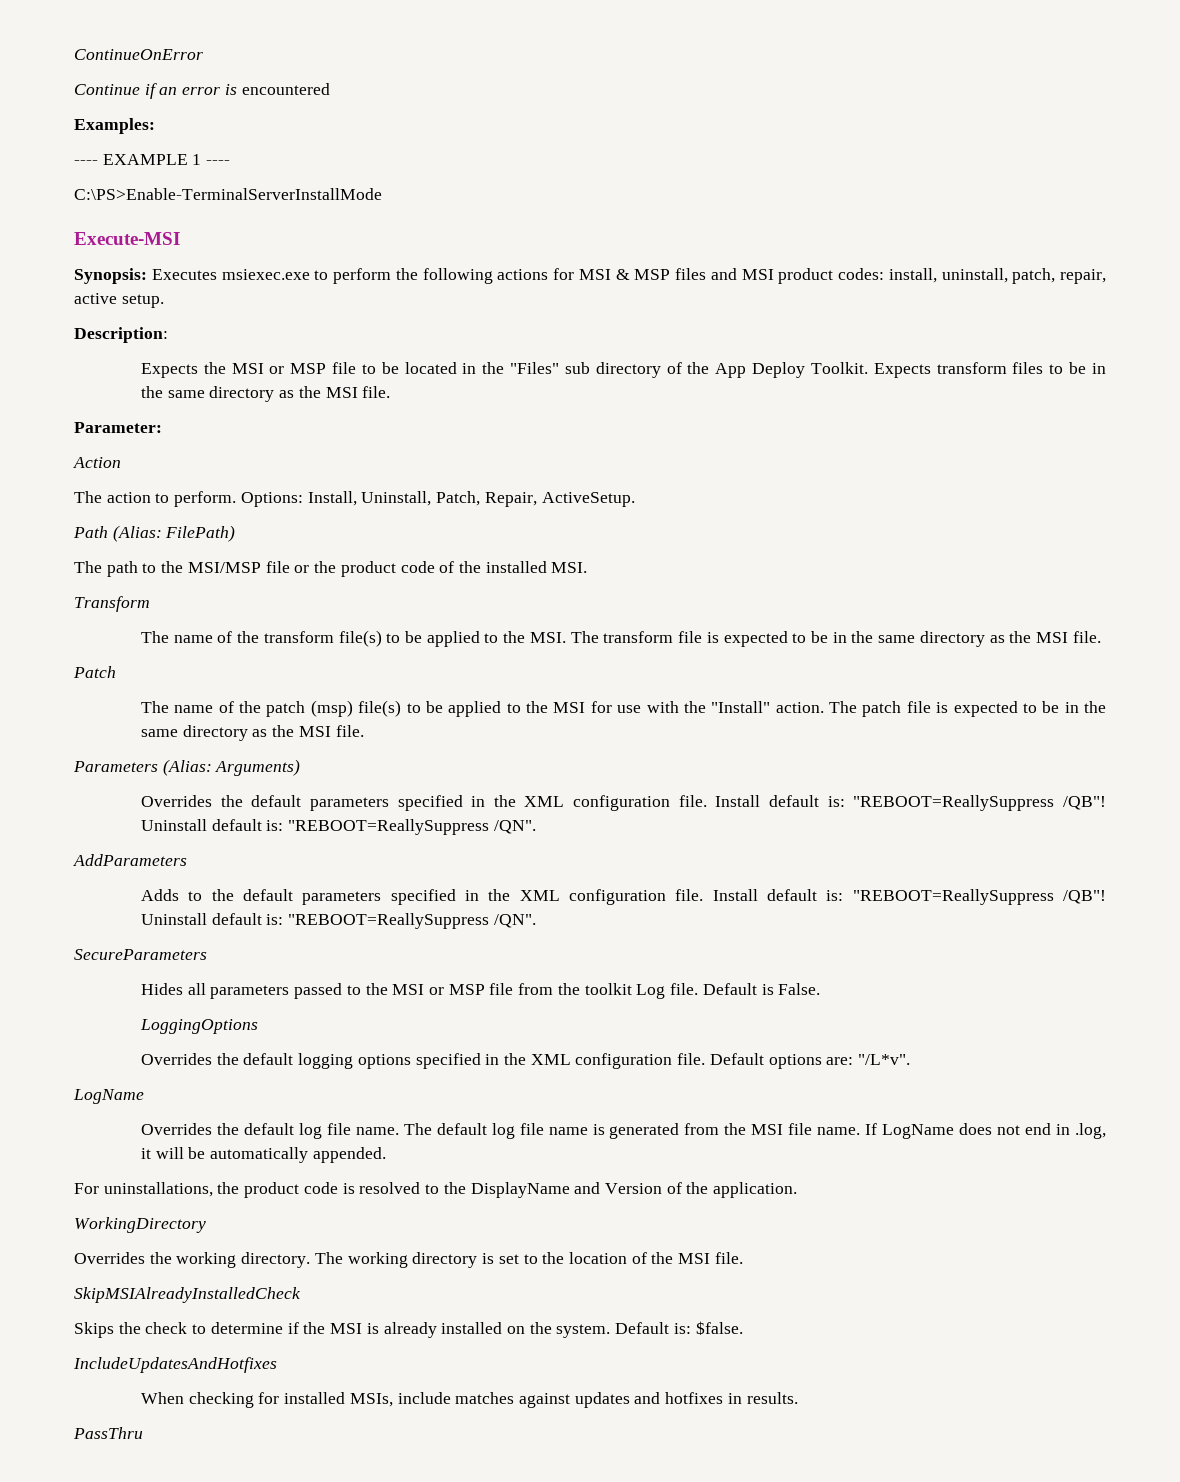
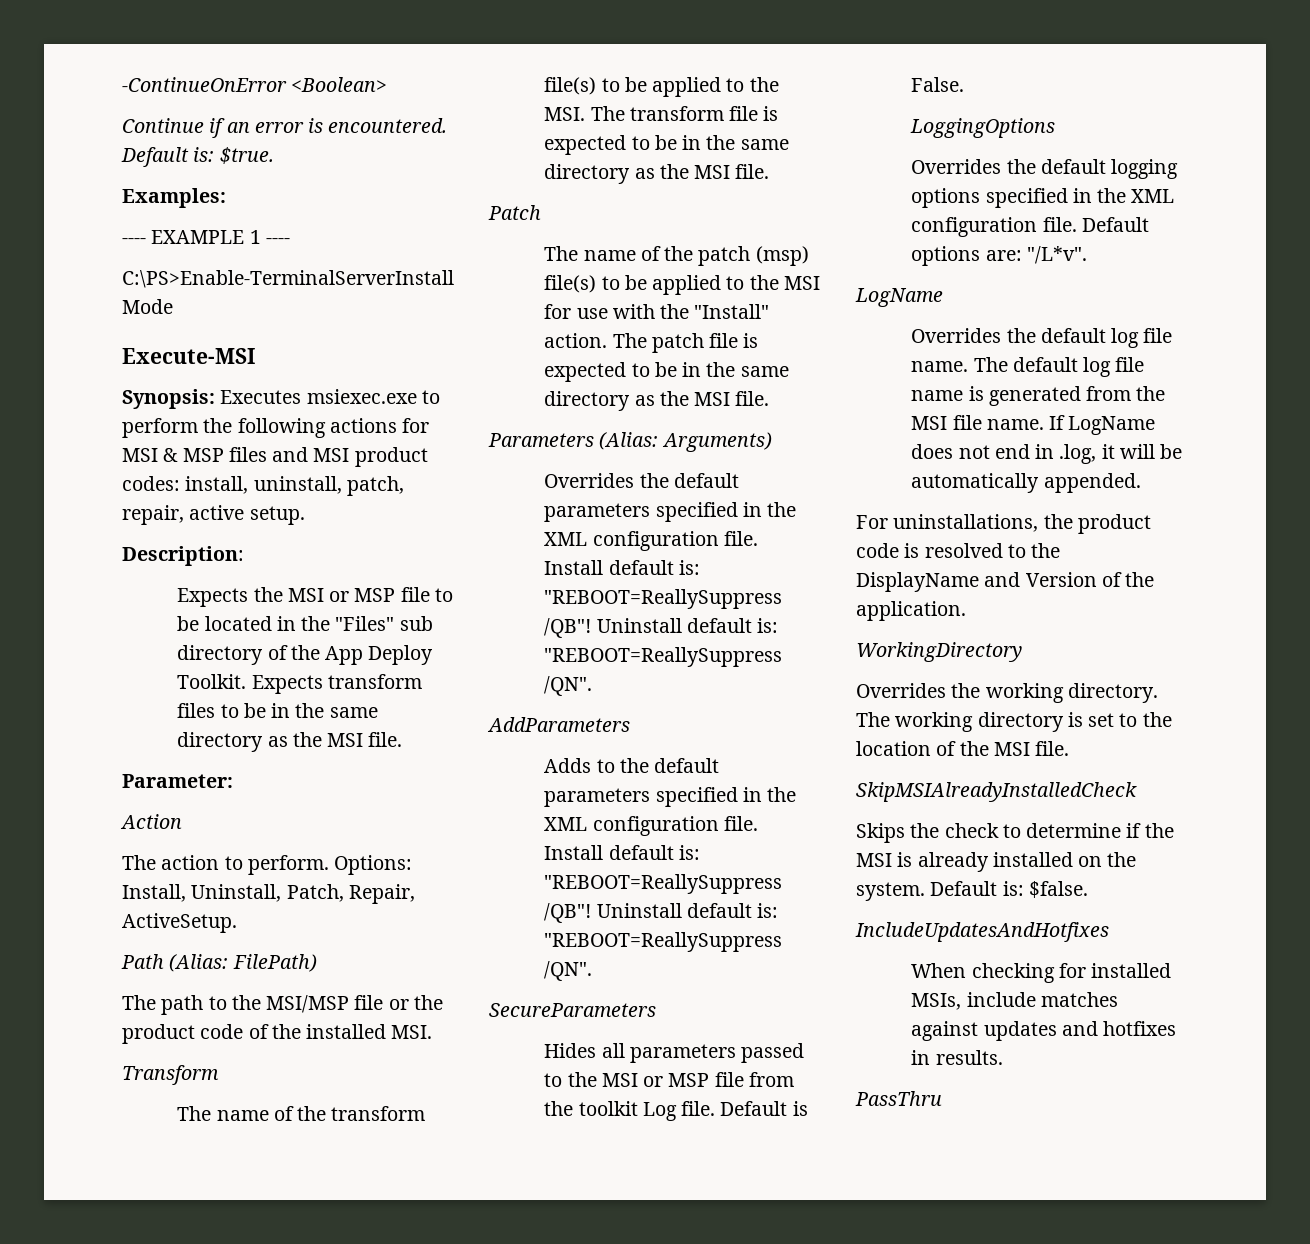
[74,49,203,60] ContinueOnError -> [122,77,388,92] -ContinueOnError <Boolean>
[241,83,330,95] encountered -> [328,118,448,133] [121,147,274,167] encountered. Default is: $true.

